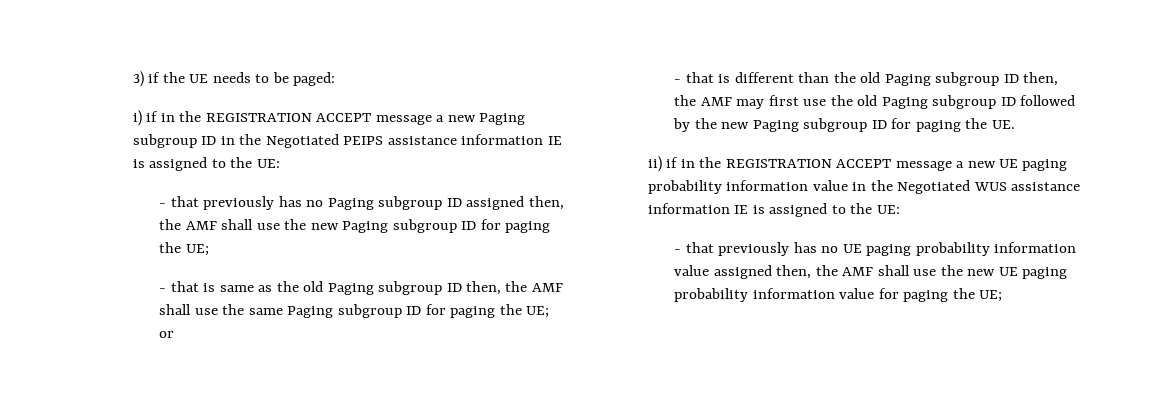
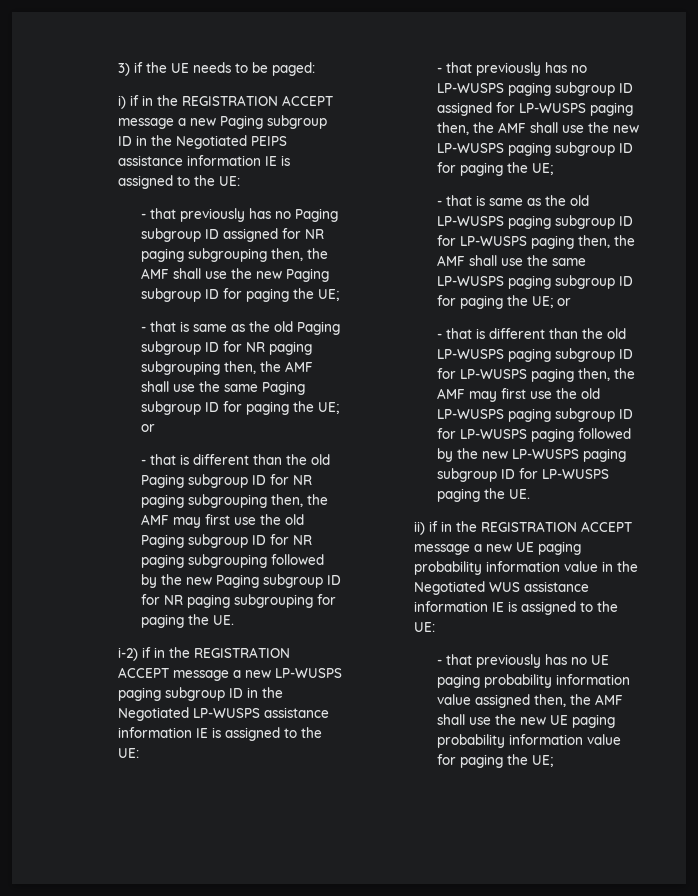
(525, 203) none -> [282,228,325,239] [141,248,268,262] for NR paging subgrouping
(462, 287) none -> [223,341,313,355] [141,361,221,375] for NR paging subgrouping
(1019, 78) none -> [270,474,313,485] [141,494,268,508] for NR paging subgrouping
(1016, 101) none -> [270,534,313,545] [141,554,268,568] for NR paging subgrouping
(912, 123) none -> [164,594,337,608] [141,614,235,628] [117,647,290,661] [117,667,342,681] [117,687,283,701] [117,707,329,721] [117,727,322,741] [117,748,139,758] [437,62,588,76] [437,82,634,96] [437,102,634,116] [437,122,640,135] [437,142,634,156] [437,162,554,176] [437,195,590,206] [437,215,634,229] [437,235,636,249] [437,255,587,266] [437,275,634,289] [437,295,572,309] [437,328,627,339] [437,348,634,362] [437,368,636,382] [437,388,601,402] [437,408,634,422] [437,428,632,442] [437,448,627,462] [437,468,610,482] NR paging subgrouping for paging the UE. // i-2) if in the REGISTRATION ACCEPT message a new LP-WUSPS paging subgroup ID in the Negotiated LP-WUSPS assistance information IE is assigned to the UE: // - that previously has no LP-WUSPS paging subgroup ID assigned for LP-WUSPS paging then, the AMF shall use the new LP-WUSPS paging subgroup ID for paging the UE; // - that is same as the old LP-WUSPS paging subgroup ID for LP-WUSPS paging then, the AMF shall use the same LP-WUSPS paging subgroup ID for paging the UE; or // - that is different than the old LP-WUSPS paging subgroup ID for LP-WUSPS paging then, the AMF may first use the old LP-WUSPS paging subgroup ID for LP-WUSPS paging followed by the new LP-WUSPS paging subgroup ID for LP-WUSPS

